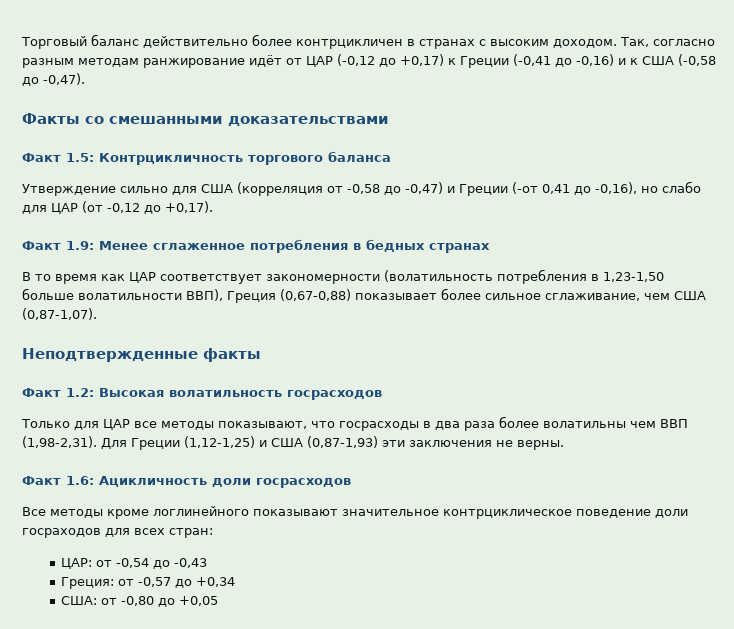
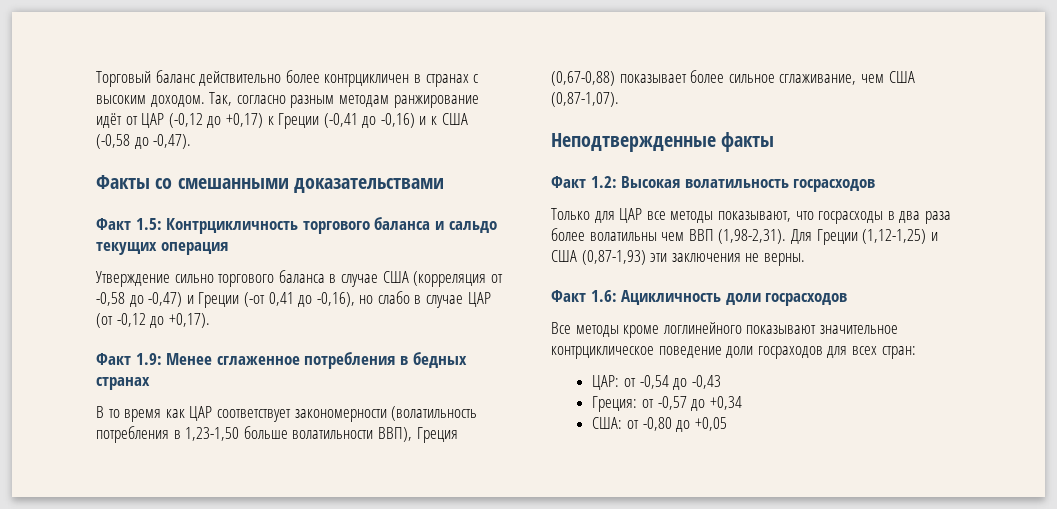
[22,184,197,196] // Утверждение сильно для -> [434,221,497,233] [96,242,228,255] [96,270,378,287] и сальдо текущих операция // Утверждение сильно торгового баланса в случае
[22,205,47,214] для -> [414,295,464,308] в случае

